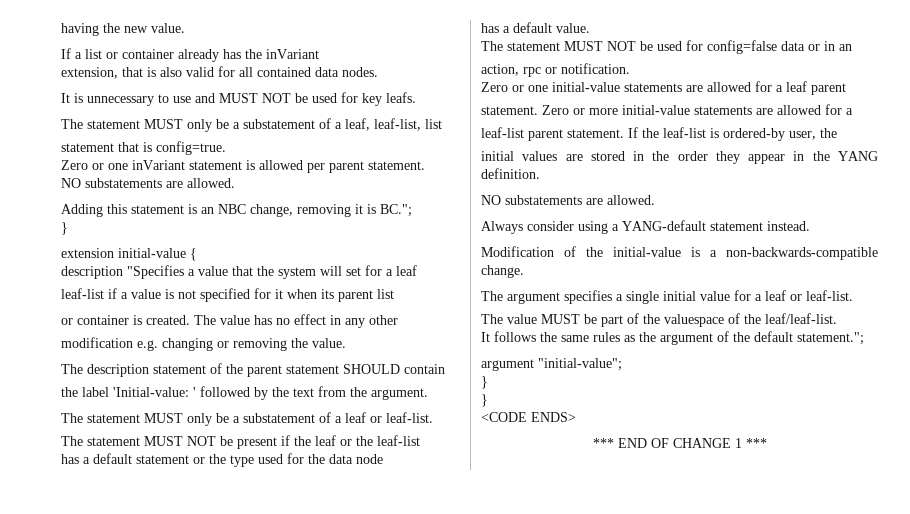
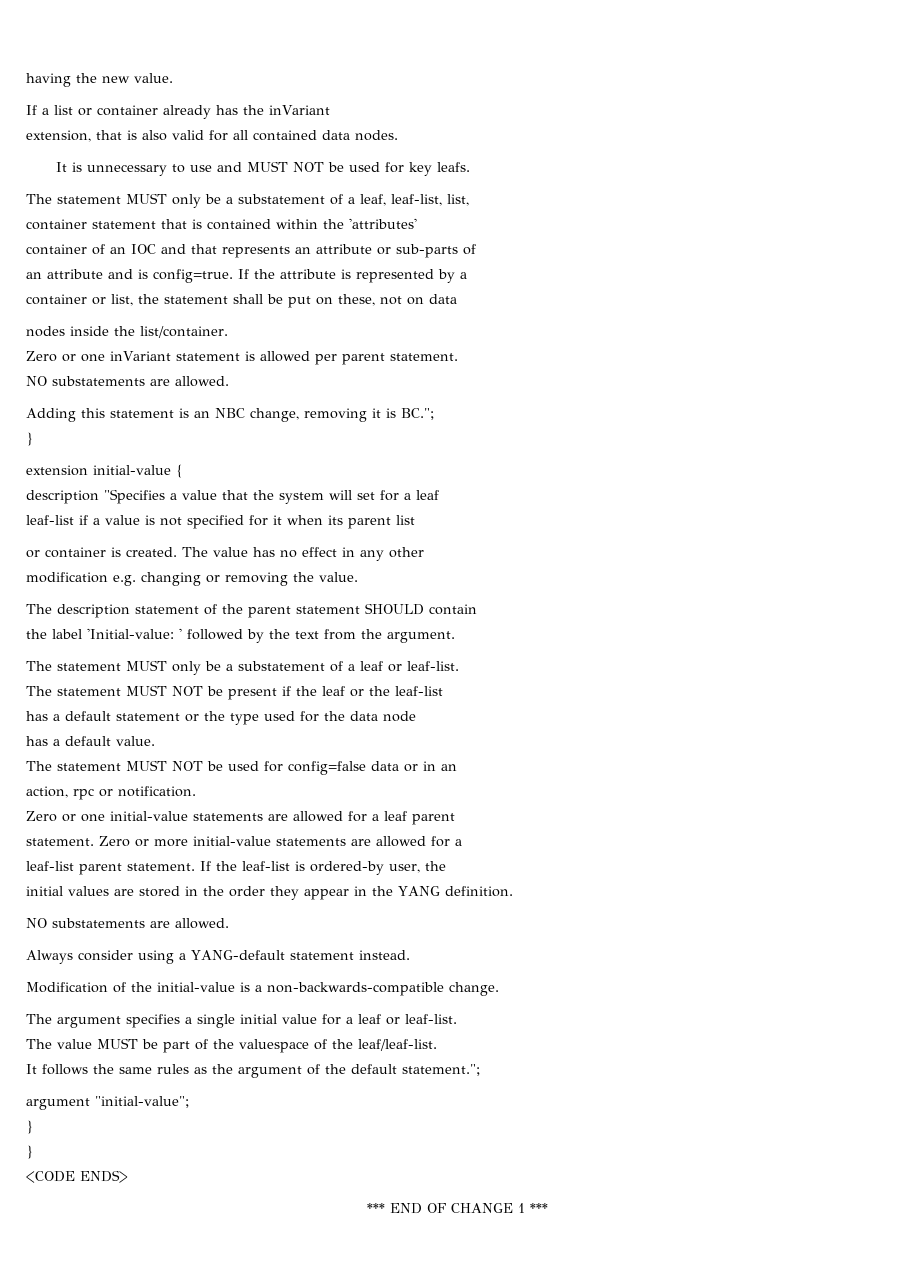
[425,119,442,129] list // -> [447,194,469,206] [26,219,87,230] list, // container
[156,141,226,155] config=true. -> [207,218,417,230] [26,244,476,258] [26,269,467,283] [26,294,457,308] [26,326,228,338] contained within the 'attributes' // container of an IOC and that represents an attribute or sub-parts of // an attribute and is config=true. If the attribute is represented by a // container or list, the statement shall be put on these, not on data // nodes inside the list/container.

